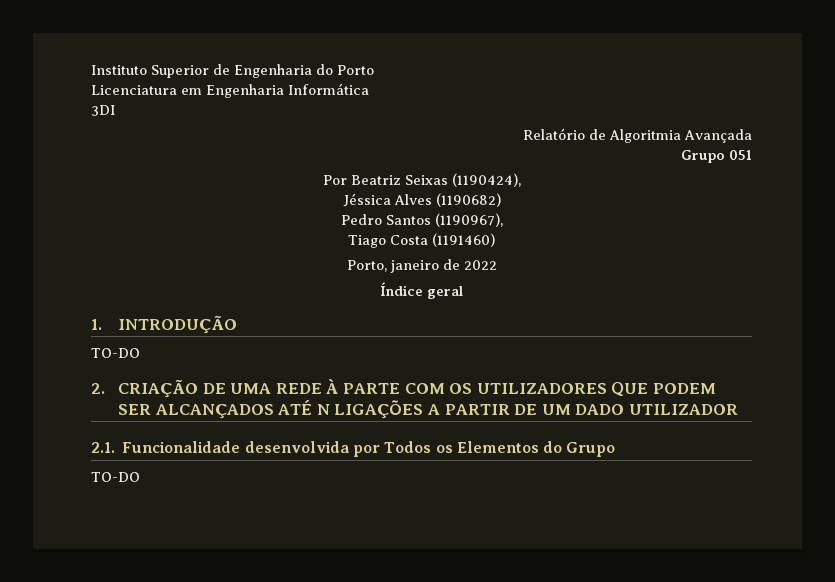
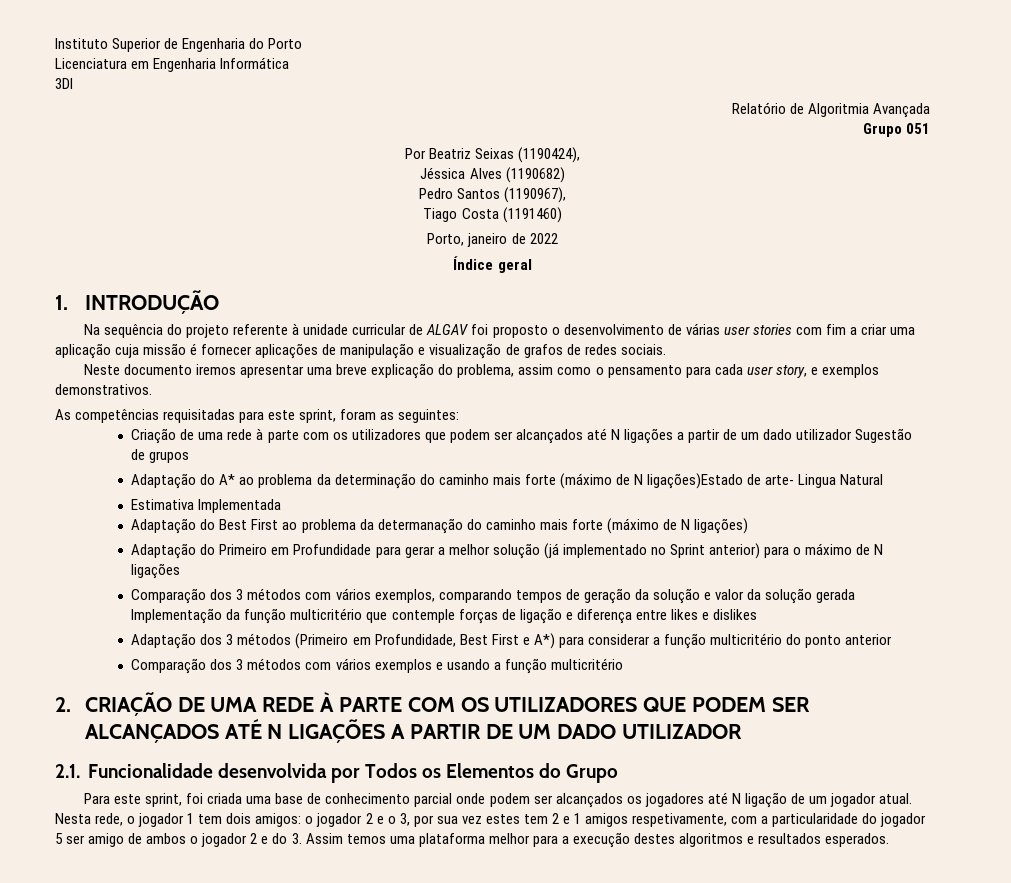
[91,348,140,358] TO-DO -> [83,323,916,338] [55,343,666,359] [83,363,879,379] [55,384,152,395] [55,409,460,423] [131,428,913,444] [131,449,190,463] [131,473,884,489] [131,499,282,513] [131,518,749,534] [131,543,884,559] [131,563,181,579] [131,588,856,604] [131,608,757,624] [131,633,893,649] [131,658,623,674] Na sequência do projeto referente à unidade curricular de ALGAV foi proposto o desenvolvimento de várias user stories com fim a criar uma aplicação cuja missão é fornecer aplicações de manipulação e visualização de grafos de redes sociais. // Neste documento iremos apresentar uma breve explicação do problema, assim como o pensamento para cada user story, e exemplos demonstrativos. // As competências requisitadas para este sprint, foram as seguintes: // Criação de uma rede à parte com os utilizadores que podem ser alcançados até N ligações a partir de um dado utilizador Sugestão de grupos // Adaptação do A* ao problema da determinação do caminho mais forte (máximo de N ligações)Estado de arte- Lingua Natural // Estimativa Implementada // Adaptação do Best First ao problema da determanação do caminho mais forte (máximo de N ligações) // Adaptação do Primeiro em Profundidade para gerar a melhor solução (já implementado no Sprint anterior) para o máximo de N ligações // Comparação dos 3 métodos com vários exemplos, comparando tempos de geração da solução e valor da solução gerada Implementação da função multicritério que contemple forças de ligação e diferença entre likes e dislikes // Adaptação dos 3 métodos (Primeiro em Profundidade, Best First e A*) para considerar a função multicritério do ponto anterior // Comparação dos 3 métodos com vários exemplos e usando a função multicritério
[91,472,140,482] TO-DO -> [83,792,913,808] [55,813,927,827] [55,832,890,848] Para este sprint, foi criada uma base de conhecimento parcial onde podem ser alcançados os jogadores até N ligação de um jogador atual. Nesta rede, o jogador 1 tem dois amigos: o jogador 2 e o 3, por sua vez estes tem 2 e 1 amigos respetivamente, com a particularidade do jogador 5 ser amigo de ambos o jogador 2 e do 3. Assim temos uma plataforma melhor para a execução destes algoritmos e resultados esperados.

